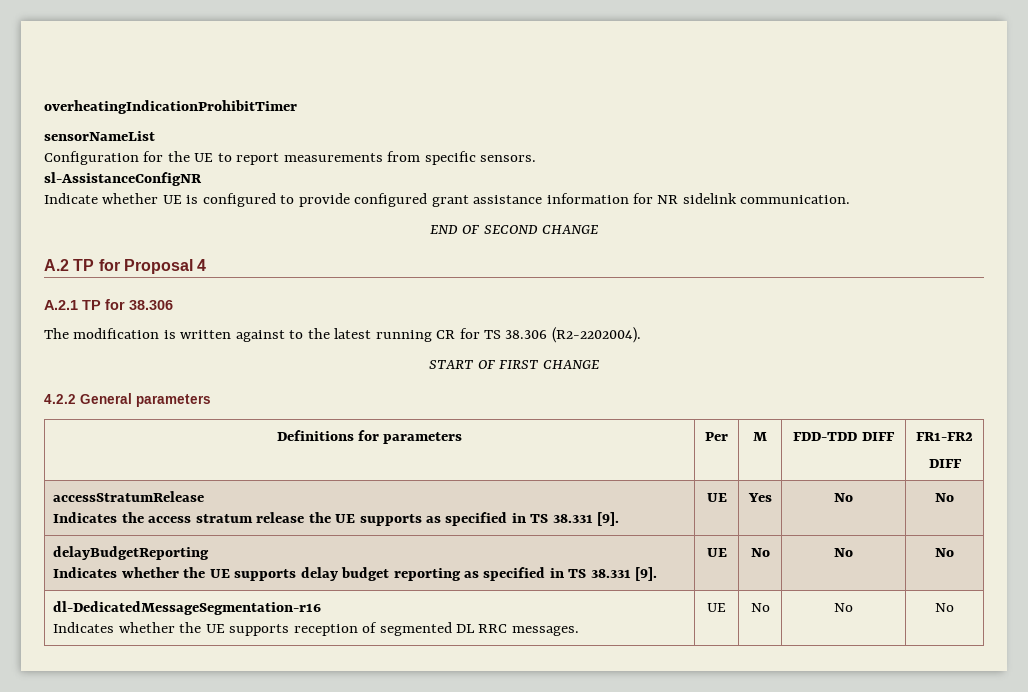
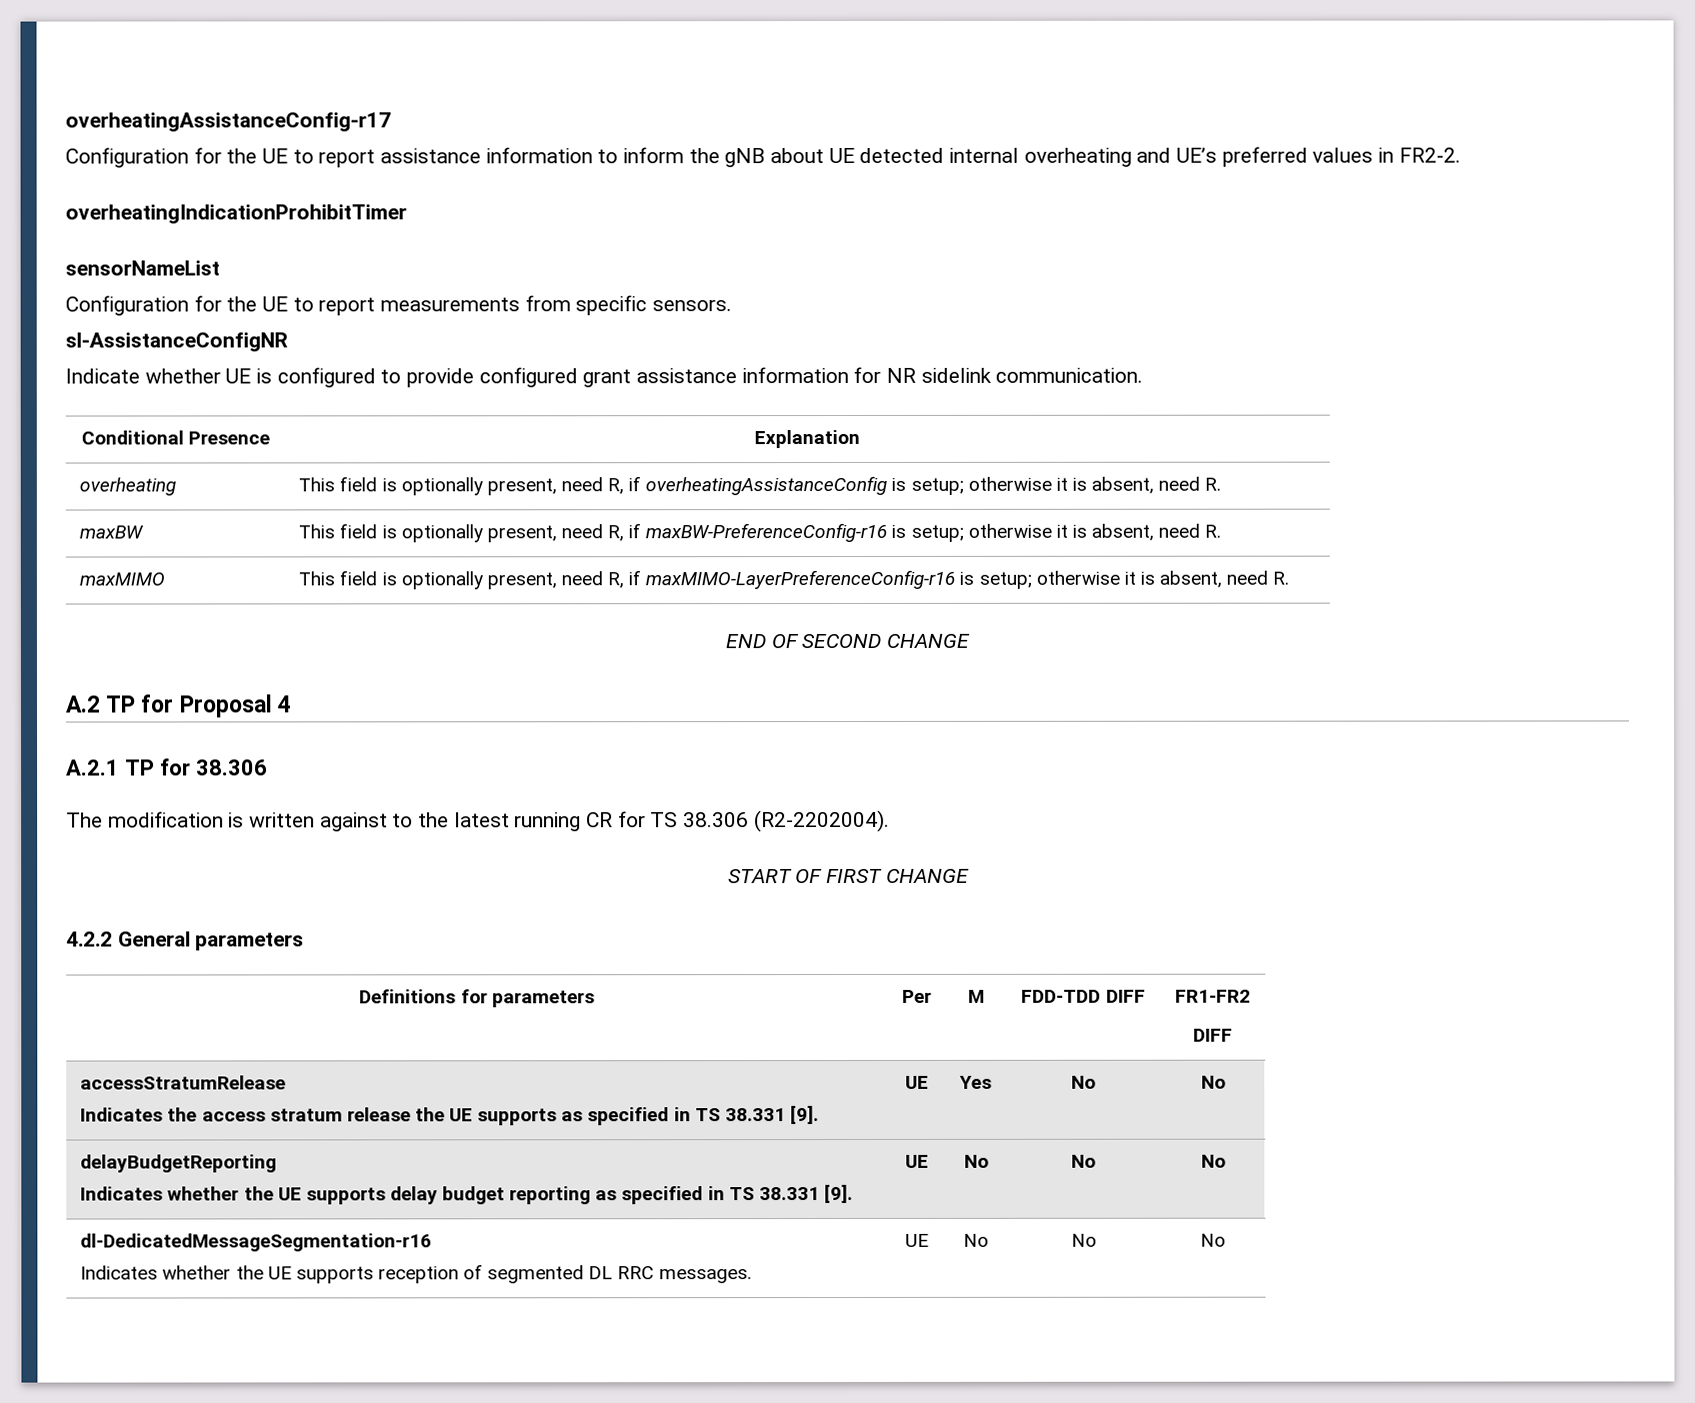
(44, 107) none -> [65,112,391,132] [65,146,1461,168] overheatingAssistanceConfig-r17 // Configuration for the UE to report assistance information to inform the gNB about UE detected internal overheating and UE’s preferred values in FR2-2. //
(851, 199) none -> [80,430,271,445] [754,429,860,449] [79,477,177,496] [298,475,1222,496] [79,525,145,539] [298,522,1222,543] [79,572,166,586] [298,569,1290,590] // Conditional Presence | Explanation // overheating | This field is optionally present, need R, if overheatingAssistanceConfig is setup; otherwise it is absent, need R. // maxBW | This field is optionally present, need R, if maxBW-PreferenceConfig-r16 is setup; otherwise it is absent, need R. // maxMIMO | This field is optionally present, need R, if maxMIMO-LayerPreferenceConfig-r16 is setup; otherwise it is absent, need R.

